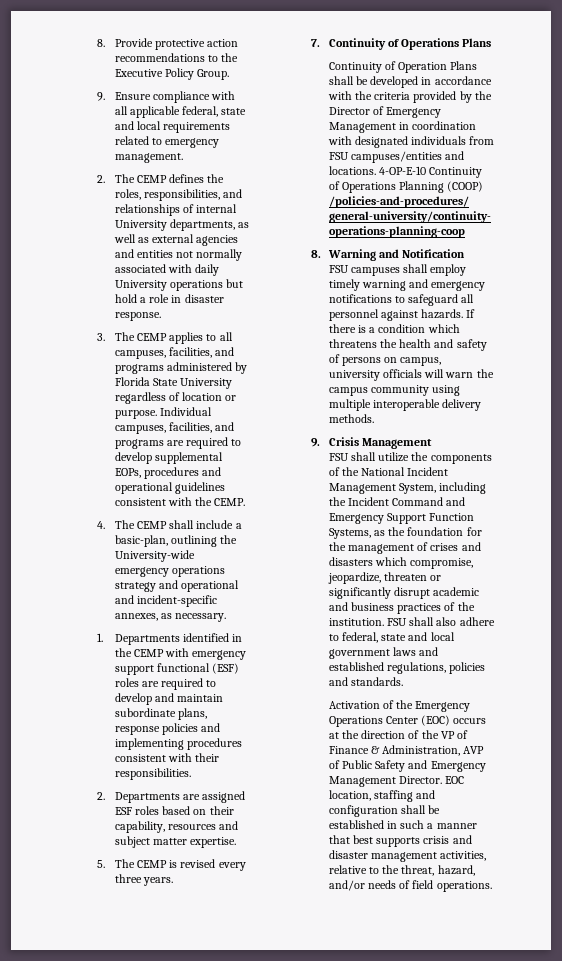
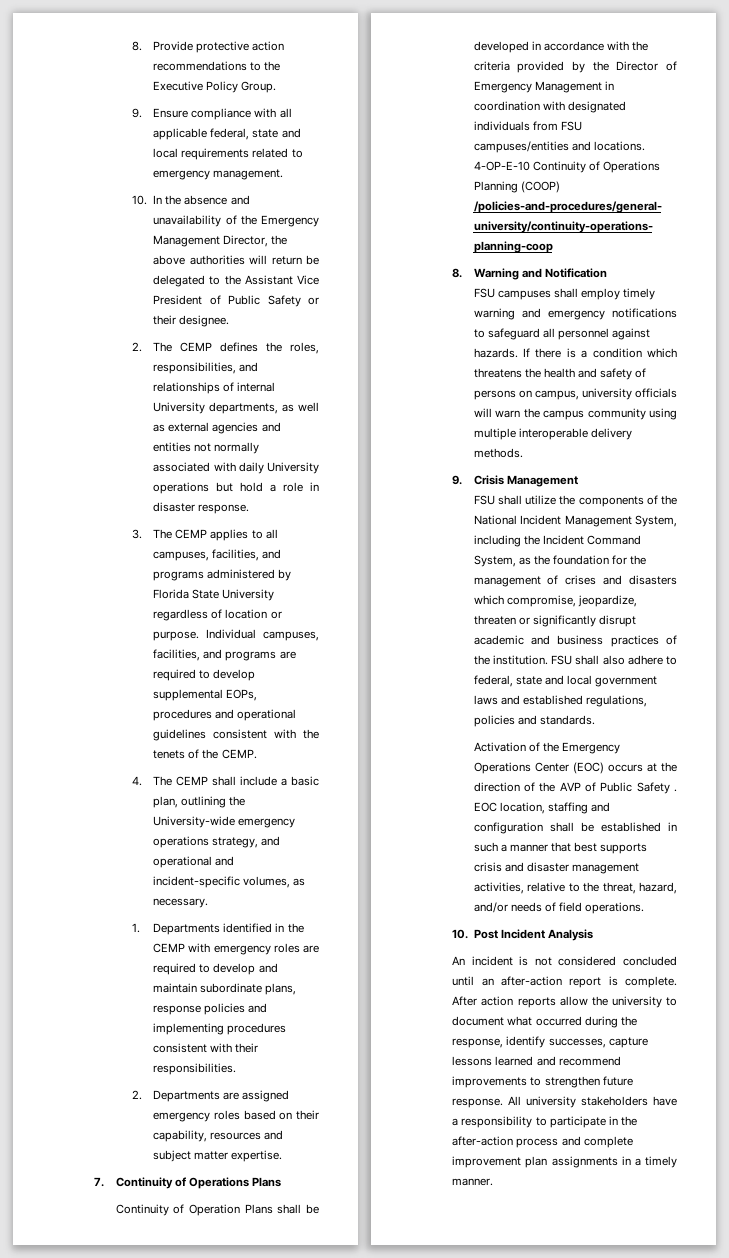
(183, 158) none -> [132,195,250,205] [153,215,319,227] [153,235,288,247] [153,255,319,265] [153,275,319,287] [153,295,319,307] [153,315,230,327] // 10. In the absence and unavailability of the Emergency Management Director, the above authorities will return be delegated to the Assistant Vice President of Public Safety or their designee.
(213, 501) none -> [153,749,219,759] tenets of the
[114,535,168,547] basic-plan, -> [290,776,319,786] [153,796,179,808] basic plan,
[114,582,156,592] strategy -> [212,837,259,848] strategy,
[114,613,158,621] annexes, -> [243,876,291,888] volumes,
[114,663,240,675] support functional (ESF) -> (271, 950) none
[114,807,132,815] ESF -> [153,1112,211,1122] emergency
[97,859,246,871] [114,874,173,886] // 5. The CEMP is revised every three years. -> (283, 1156) none
[446,497,466,506] [328,513,475,524] [328,528,371,539] and Emergency Support Function Systems, -> [473,555,516,567] System,
[440,730,469,739] [328,745,485,756] [328,760,486,772] [328,776,442,787] VP of Finance & Administration, AVP of Public Safety and Emergency Management Director. -> [559,782,677,794] AVP of Public Safety .
(492, 886) none -> [452,929,594,941] [452,956,677,966] [452,976,677,988] [452,996,677,1008] [452,1016,637,1028] [452,1036,648,1048] [452,1056,621,1066] [452,1076,633,1088] [452,1096,677,1108] [452,1116,637,1128] [452,1136,633,1148] [452,1156,677,1168] [452,1178,494,1186] // 10. Post Incident Analysis // An incident is not considered concluded until an after-action report is complete. After action reports allow the university to document what occurred during the response, identify successes, capture lessons learned and recommend improvements to strengthen future response. All university stakeholders have a responsibility to participate in the after-action process and complete improvement plan assignments in a timely manner.

